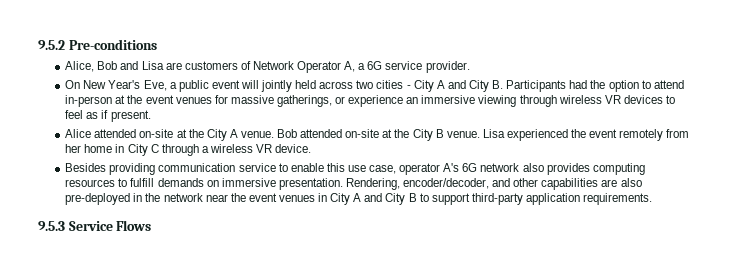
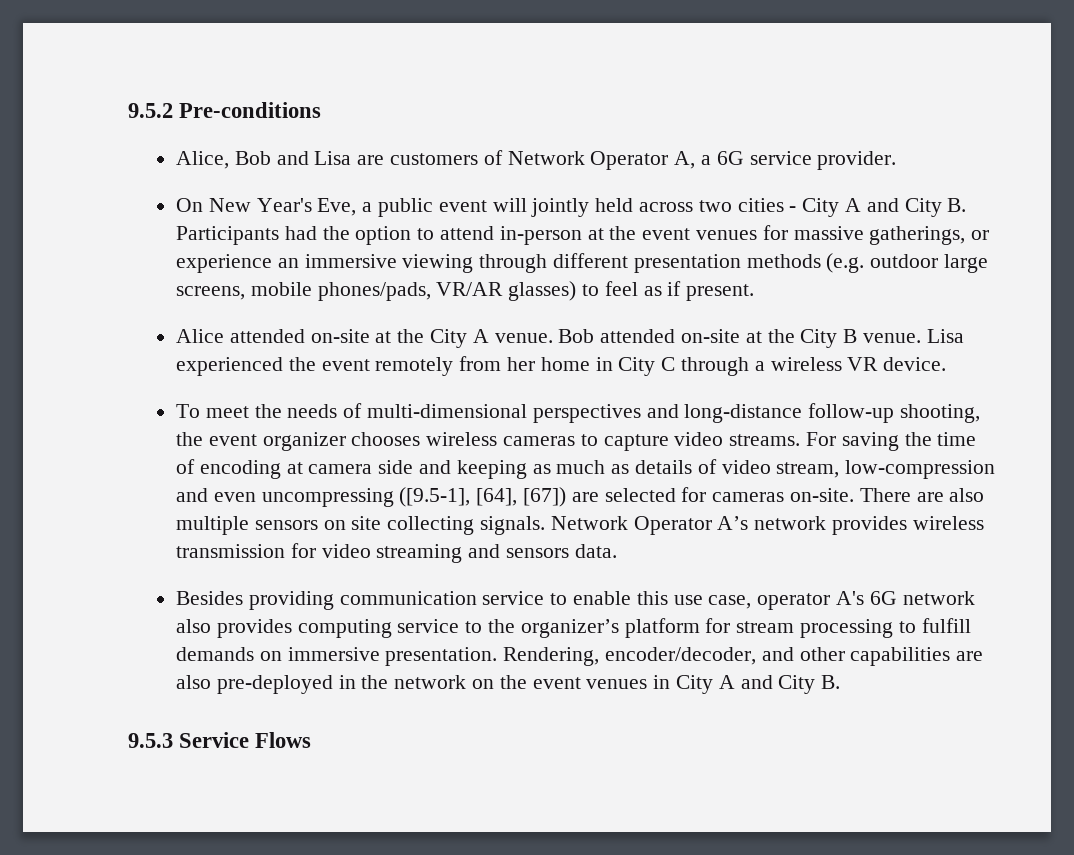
[558,95,663,104] wireless VR devices -> [552,253,988,273] [175,281,577,301] different presentation methods (e.g. outdoor large screens, mobile phones/pads, VR/AR glasses)
(312, 148) none -> [175,403,980,423] [175,432,977,451] [175,459,996,479] [175,487,985,507] [175,516,984,535] [175,543,617,563] // To meet the needs of multi-dimensional perspectives and long-distance follow-up shooting, the event organizer chooses wireless cameras to capture video streams. For saving the time of encoding at camera side and keeping as much as details of video stream, low-compression and even uncompressing ([9.5-1], [64], [67]) are selected for cameras on-site. There are also multiple sensors on site collecting signals. Network Operator A’s network provides wireless transmission for video streaming and sensors data.
[65,179,116,187] resources -> [397,618,893,638] service to the organizer’s platform for stream processing
[205,194,228,202] near -> [471,679,494,689] on
[408,193,653,205] B to support third-party application requirements. -> [821,675,841,689] B.

